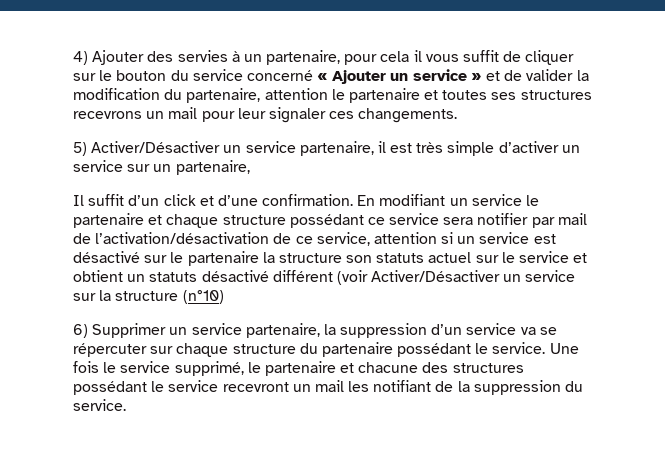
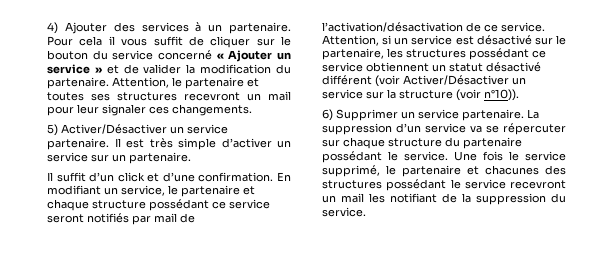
[177,50,228,62] servies -> [141,22,189,32] services
[266,50,378,65] partenaire, pour -> [229,22,291,34] [47,36,73,46] partenaire. Pour
[186,88,328,103] partenaire, attention -> [47,77,169,89] partenaire. Attention,
[73,111,142,119] recevrons -> [184,92,240,101] recevront
[299,141,386,156] partenaire, il -> [47,138,121,150] partenaire. Il
[175,160,250,175] partenaire, -> [129,152,191,164] partenaire.
[471,194,522,206] service -> [121,185,165,196] service,
[443,213,529,225] sera notifier -> [47,213,129,223] seront notifiés
[316,232,437,246] service, attention -> [501,22,545,32] [322,35,379,46] service. Attention,
[187,251,588,266] [73,270,198,282] partenaire la structure son statuts actuel sur le service et obtient un statuts -> [322,48,546,60] [322,62,483,72] partenaire, les structures possédant ce service obtiennent un statut
[182,290,224,304] (n°10) -> [456,89,519,101] (voir n°10)).
[245,323,336,338] partenaire, la -> [462,109,539,121] partenaire. La
[358,362,419,373] chacune -> [485,165,539,175] chacunes

